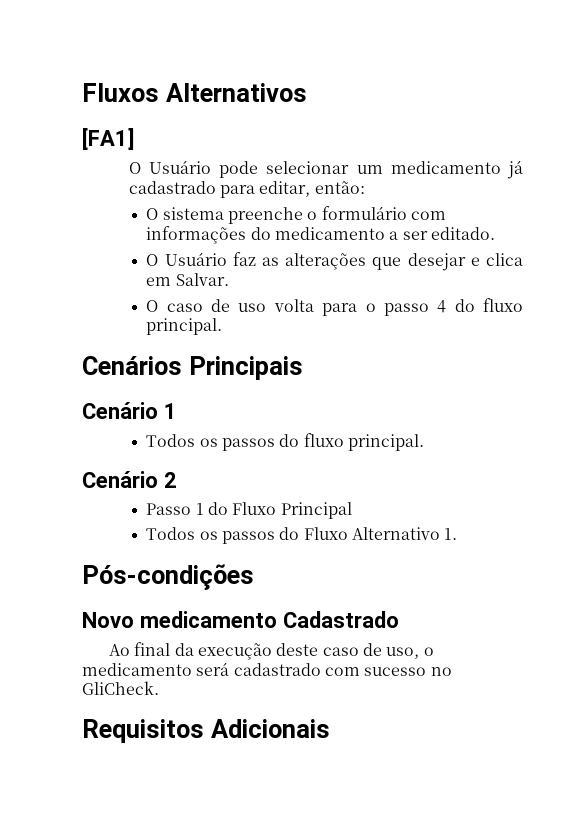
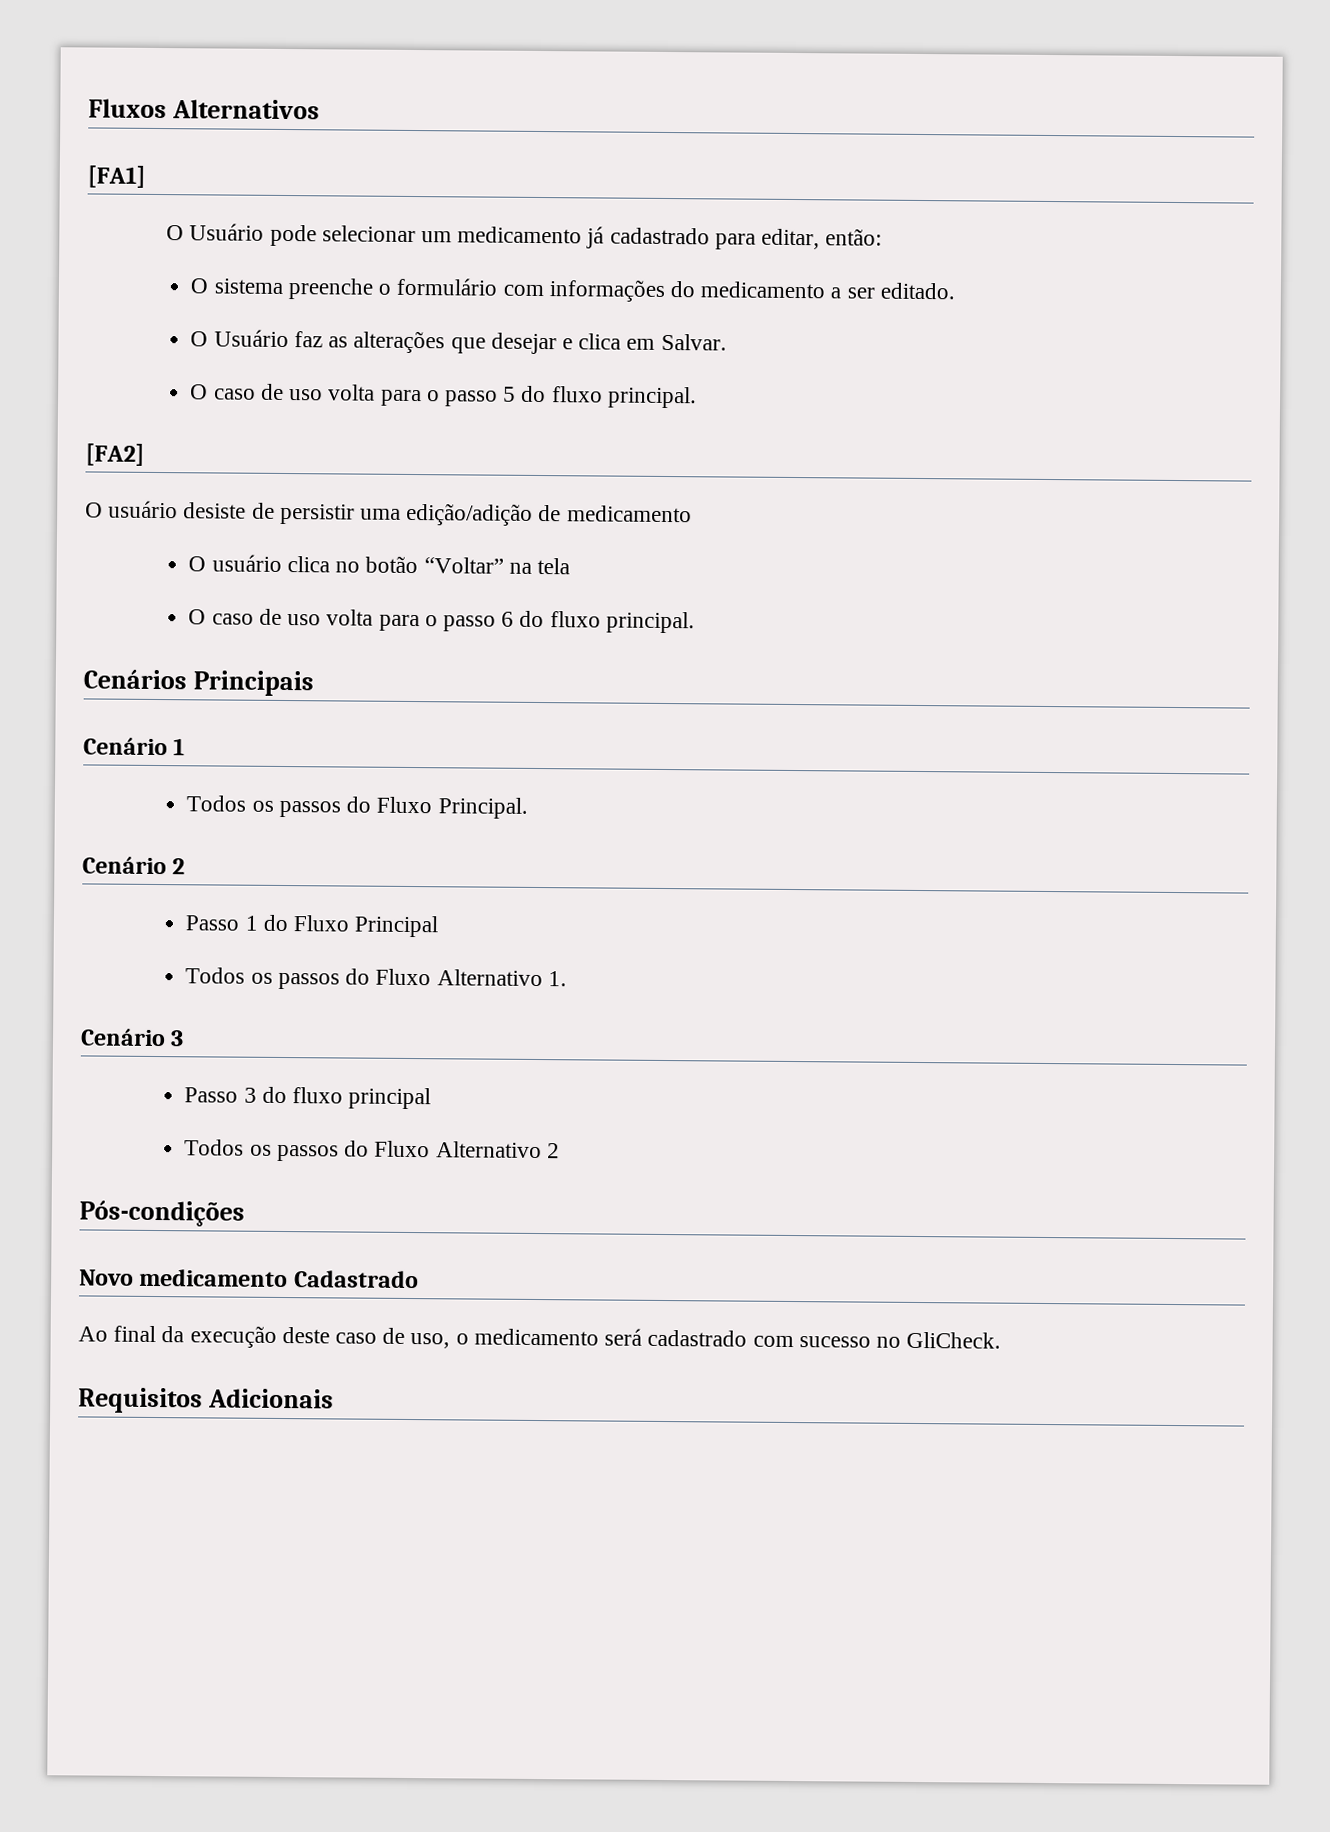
[437,300,447,313] 4 -> [503,385,697,409] [85,443,145,466] [85,500,692,526] [188,554,570,575] [188,608,515,632] 5 do fluxo principal. // [FA2] // O usuário desiste de persistir uma edição/adição de medicamento // O usuário clica no botão “Voltar” na tela // O caso de uso volta para o passo 6
[303,433,424,451] fluxo principal. -> [376,796,528,819] Fluxo Principal.
(458, 534) none -> [80,1028,185,1047] [184,1086,432,1110] [184,1139,560,1162] // Cenário 3 // Passo 3 do fluxo principal // Todos os passos do Fluxo Alternativo 2

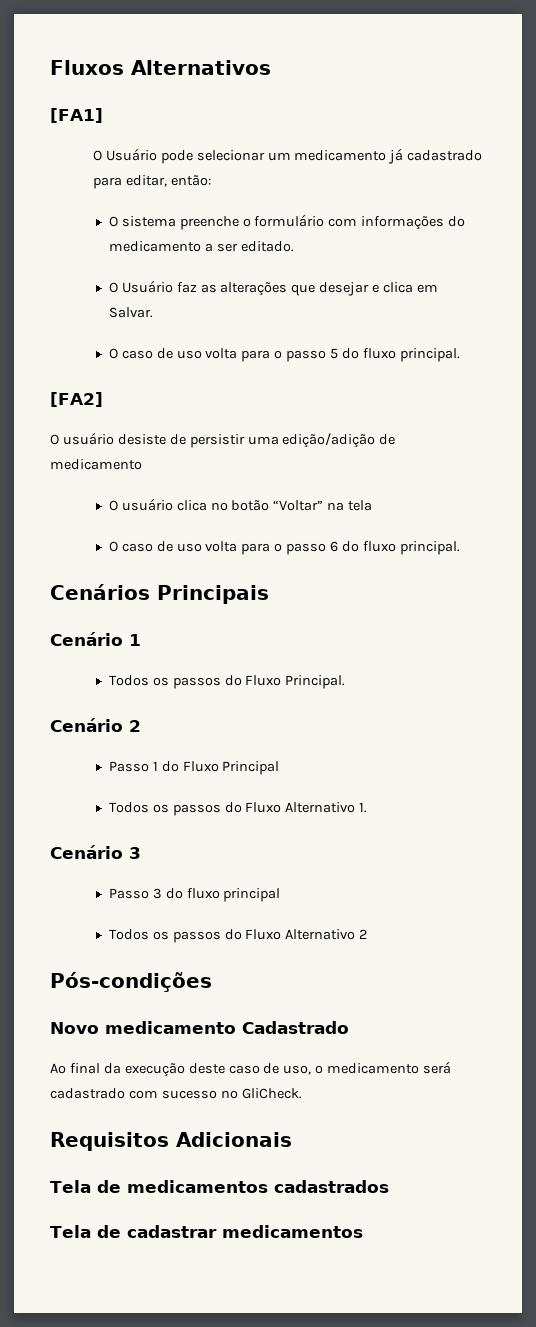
(334, 1398) none -> [50,1180,389,1193] [50,1225,363,1238] // Tela de medicamentos cadastrados // Tela de cadastrar medicamentos

